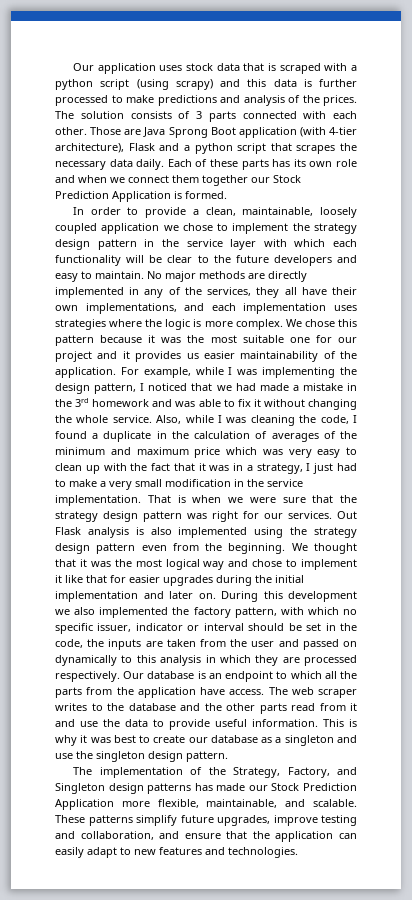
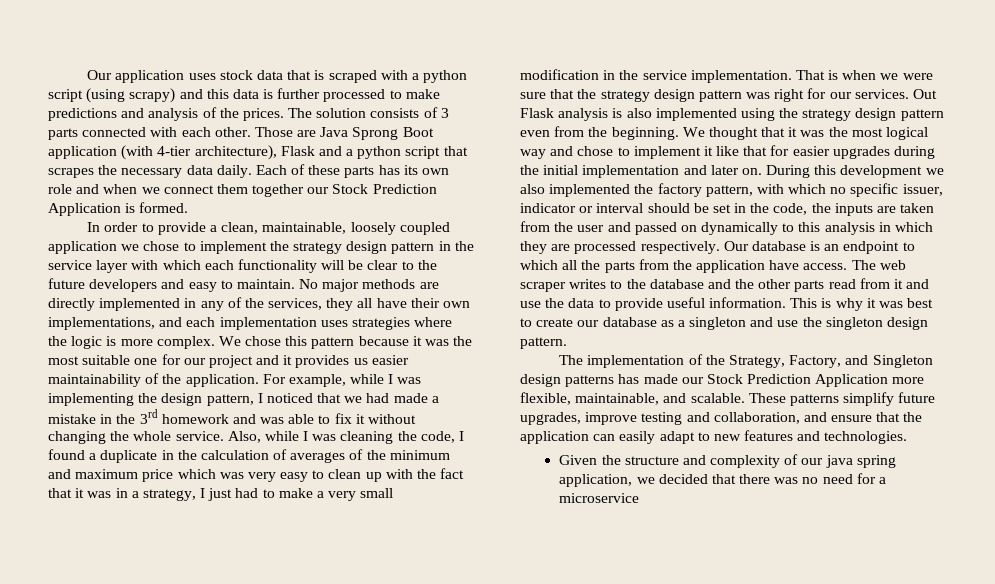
(298, 852) none -> [559,454,896,468] [559,473,886,487] [559,493,640,503] // Given the structure and complexity of our java spring application, we decided that there was no need for a microservice

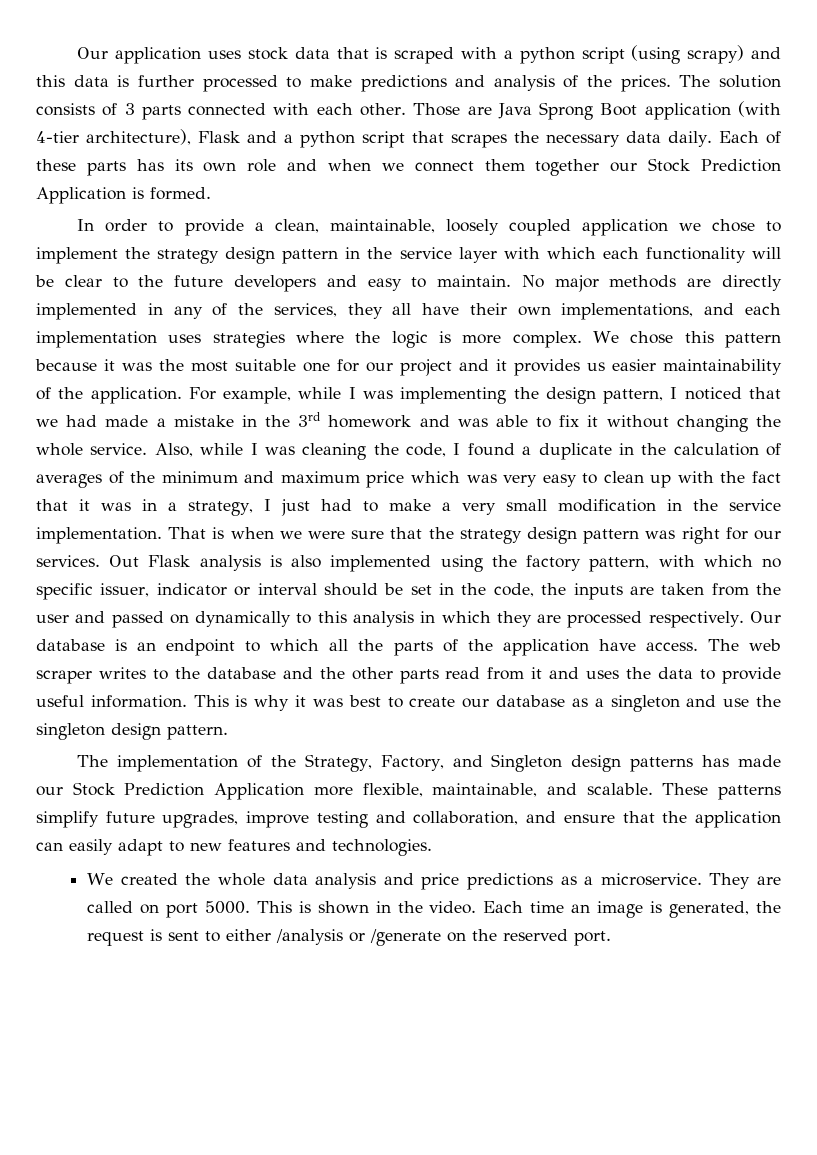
[802,108,944,121] [520,126,929,140] [520,145,936,159] [520,165,944,178] [520,184,654,197] strategy design pattern even from the beginning. We thought that it was the most logical way and chose to implement it like that for easier upgrades during the initial implementation and later on. During this development we also implemented the -> (517, 561) none
[638,259,669,270] from -> [442,639,458,652] of
[520,301,541,308] use -> [586,670,620,679] uses
[559,454,896,468] [559,473,886,487] [559,493,640,503] Given the structure and complexity of our java spring application, we decided that there was no need for a microservice -> [87,873,782,890] [87,901,781,918] [87,929,612,946] We created the whole data analysis and price predictions as a microservice. They are called on port 5000. This is shown in the video. Each time an image is generated, the request is sent to either /analysis or /generate on the reserved port.

